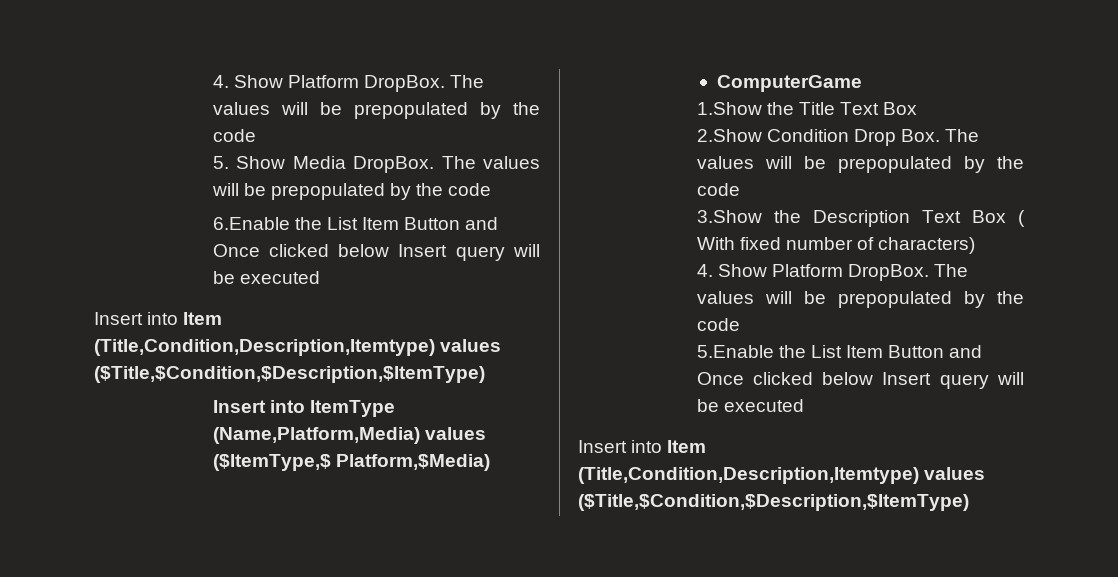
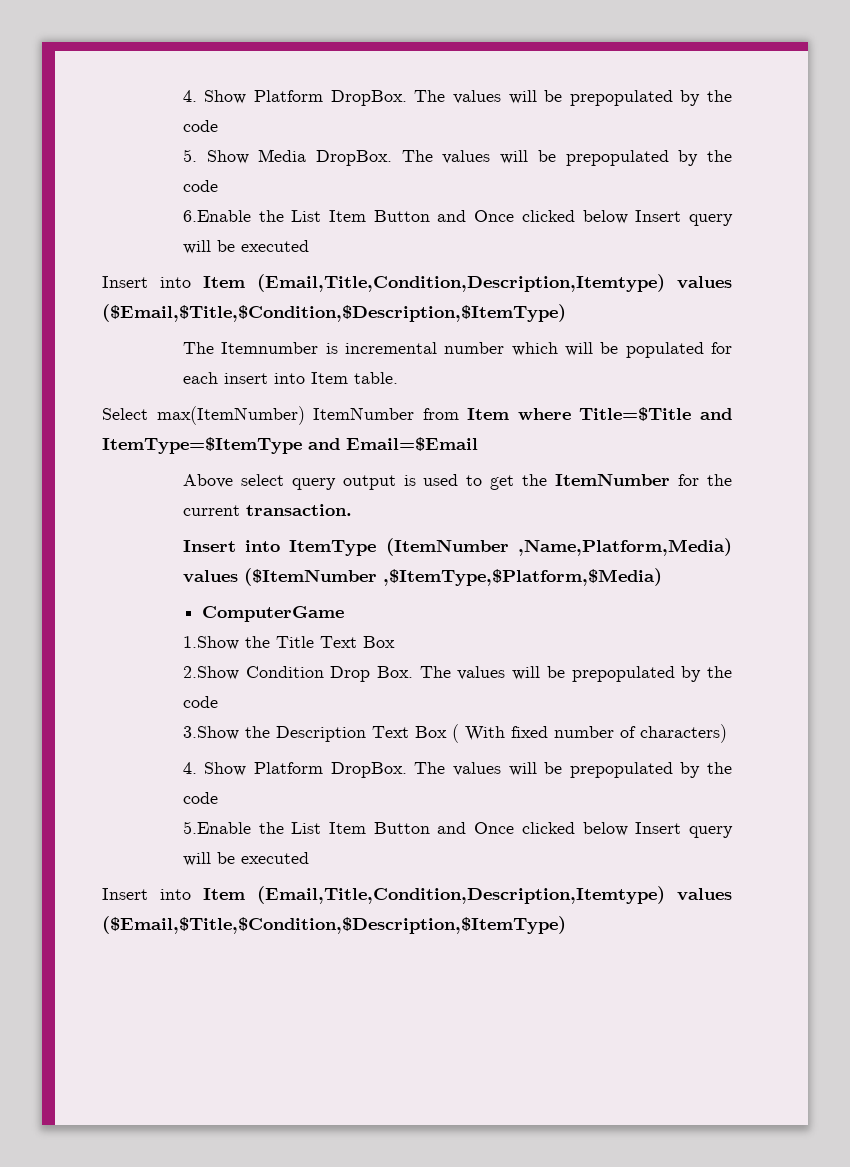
[94,339,502,356] [94,366,485,383] [212,400,395,417] [212,427,486,444] [212,454,490,471] (Title,Condition,Description,Itemtype) values ($Title,$Condition,$Description,$ItemType) // Insert into ItemType (Name,Platform,Media) values ($ItemType,$ Platform,$Media) -> [257,274,732,292] [102,304,566,322] [182,342,732,358] [182,372,398,384] [102,406,732,425] [102,437,478,454] [182,473,733,490] [182,504,352,516] [182,538,732,556] [182,568,662,586] (Email,Title,Condition,Description,Itemtype) values ($Email,$Title,$Condition,$Description,$ItemType) // The Itemnumber is incremental number which will be populated for each insert into Item table. // Select max(ItemNumber) ItemNumber from Item where Title=$Title and ItemType=$ItemType and Email=$Email // Above select query output is used to get the ItemNumber for the current transaction. // Insert into ItemType (ItemNumber ,Name,Platform,Media) values ($ItemNumber ,$ItemType,$Platform,$Media)
[578,467,986,484] [578,494,969,511] (Title,Condition,Description,Itemtype) values ($Title,$Condition,$Description,$ItemType) -> [257,886,732,904] [102,916,566,934] (Email,Title,Condition,Description,Itemtype) values ($Email,$Title,$Condition,$Description,$ItemType)

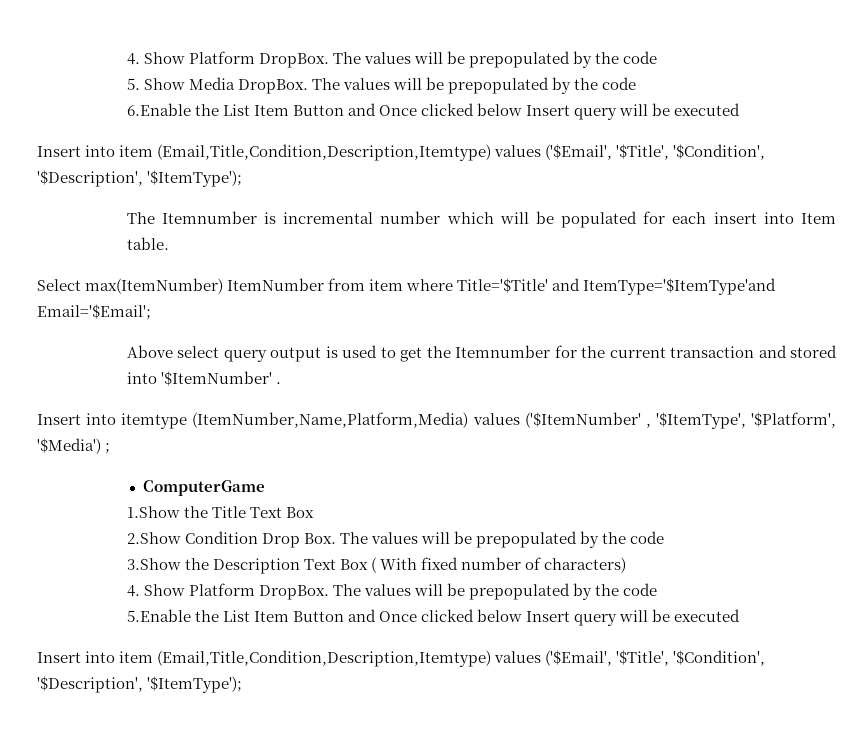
[203,274,732,292] [102,304,566,322] Item (Email,Title,Condition,Description,Itemtype) values ($Email,$Title,$Condition,$Description,$ItemType) -> [119,144,766,161] [37,170,243,187] item (Email,Title,Condition,Description,Itemtype) values ('$Email', '$Title', '$Condition', '$Description', '$ItemType');
[467,407,732,421] [102,437,478,454] Item where Title=$Title and ItemType=$ItemType and Email=$Email -> [369,278,777,295] [37,304,151,320] item where Title='$Title' and ItemType='$ItemType'and Email='$Email';
[555,473,671,486] ItemNumber -> [455,345,551,358] Itemnumber
[245,504,352,516] [182,538,732,556] [182,568,662,586] transaction. // Insert into ItemType (ItemNumber ,Name,Platform,Media) values ($ItemNumber ,$ItemType,$Platform,$Media) -> [670,345,837,358] [126,371,281,386] [37,412,836,429] [37,438,111,454] transaction and stored into '$ItemNumber' . // Insert into itemtype (ItemNumber,Name,Platform,Media) values ('$ItemNumber' , '$ItemType', '$Platform', '$Media') ;
[203,886,732,904] [102,916,566,934] Item (Email,Title,Condition,Description,Itemtype) values ($Email,$Title,$Condition,$Description,$ItemType) -> [119,650,766,667] [37,676,243,693] item (Email,Title,Condition,Description,Itemtype) values ('$Email', '$Title', '$Condition', '$Description', '$ItemType');

